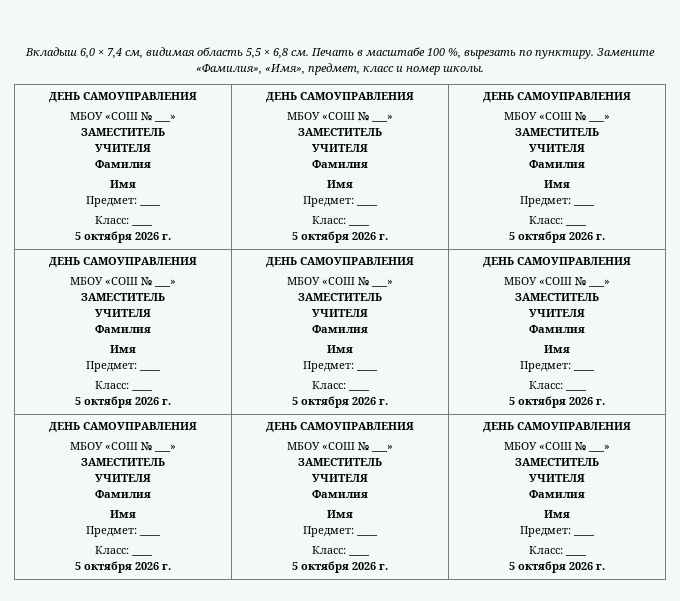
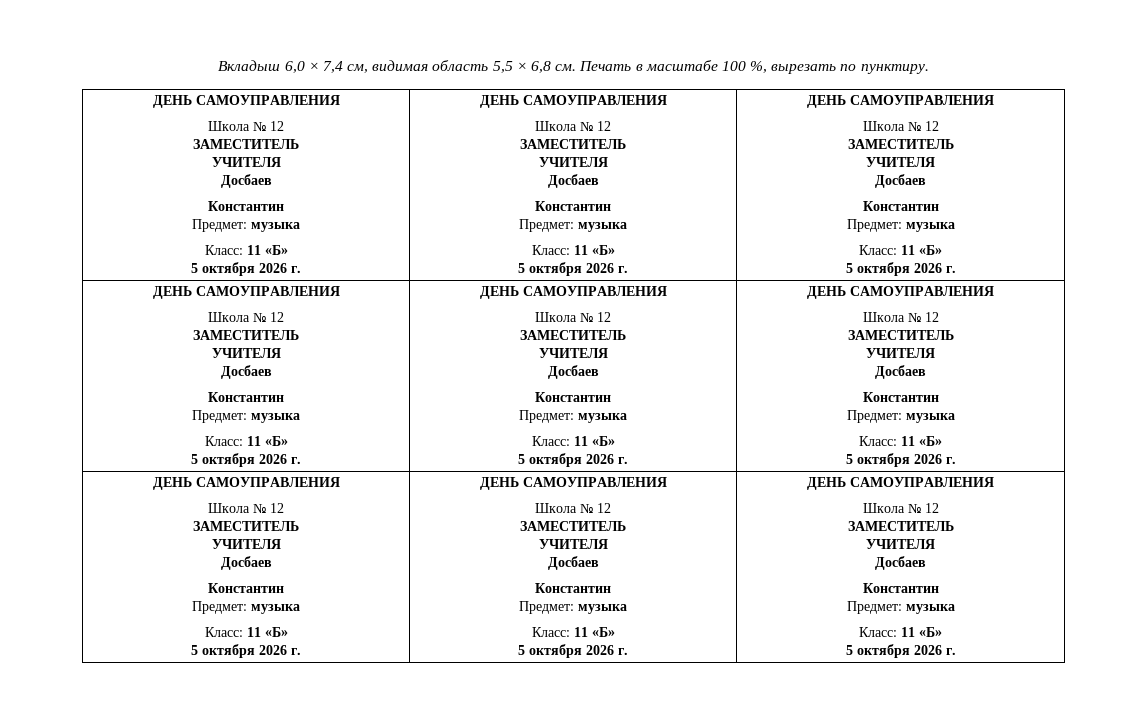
[597,48,655,56] [196,63,484,75] [49,92,197,103] [70,112,176,122] [81,128,165,136] [95,144,151,152] [95,160,151,168] [110,180,136,188] [86,196,161,207] [94,216,129,224] [130,224,153,226] [75,231,171,243] [266,92,414,103] [287,112,393,122] [298,128,382,136] [312,144,368,152] [312,160,368,168] [327,180,353,188] [303,196,378,207] [311,216,346,224] [347,224,370,226] [292,231,388,243] [483,92,631,103] [504,112,610,122] [515,128,599,136] [529,144,585,152] [529,160,585,168] [544,180,570,188] [520,196,595,207] [528,216,563,224] [564,224,587,226] [509,231,605,243] [49,257,197,268] [70,277,176,287] [81,293,165,301] [95,309,151,317] [95,325,151,333] [110,345,136,353] [86,361,161,372] [94,381,129,389] [130,389,153,391] [75,396,171,408] [266,257,414,268] [287,277,393,287] [298,293,382,301] [312,309,368,317] [312,325,368,333] [327,345,353,353] [303,361,378,372] [311,381,346,389] [347,389,370,391] [292,396,388,408] [483,257,631,268] [504,277,610,287] [515,293,599,301] [529,309,585,317] [529,325,585,333] [544,345,570,353] [520,361,595,372] [528,381,563,389] [564,389,587,391] [509,396,605,408] [49,422,197,433] [70,442,176,452] [81,458,165,466] [95,474,151,482] [95,490,151,498] [110,510,136,518] [86,526,161,537] [94,546,129,554] [130,554,153,556] [75,561,171,573] [266,422,414,433] [287,442,393,452] [298,458,382,466] [312,474,368,482] [312,490,368,498] [327,510,353,518] [303,526,378,537] [311,546,346,554] [347,554,370,556] [292,561,388,573] [483,422,631,433] [504,442,610,452] [515,458,599,466] [529,474,585,482] [529,490,585,498] [544,510,570,518] [520,526,595,537] [528,546,563,554] [564,554,587,556] Замените «Фамилия», «Имя», предмет, класс и номер школы. // ДЕНЬ САМОУПРАВЛЕНИЯ // МБОУ «СОШ № ___» // ЗАМЕСТИТЕЛЬ // УЧИТЕЛЯ // Фамилия // Имя // Предмет: ____ // Класс: ____ // 5 октября 2026 г. | ДЕНЬ САМОУПРАВЛЕНИЯ // МБОУ «СОШ № ___» // ЗАМЕСТИТЕЛЬ // УЧИТЕЛЯ // Фамилия // Имя // Предмет: ____ // Класс: ____ // 5 октября 2026 г. | ДЕНЬ САМОУПРАВЛЕНИЯ // МБОУ «СОШ № ___» // ЗАМЕСТИТЕЛЬ // УЧИТЕЛЯ // Фамилия // Имя // Предмет: ____ // Класс: ____ // 5 октября 2026 г. // ДЕНЬ САМОУПРАВЛЕНИЯ // МБОУ «СОШ № ___» // ЗАМЕСТИТЕЛЬ // УЧИТЕЛЯ // Фамилия // Имя // Предмет: ____ // Класс: ____ // 5 октября 2026 г. | ДЕНЬ САМОУПРАВЛЕНИЯ // МБОУ «СОШ № ___» // ЗАМЕСТИТЕЛЬ // УЧИТЕЛЯ // Фамилия // Имя // Предмет: ____ // Класс: ____ // 5 октября 2026 г. | ДЕНЬ САМОУПРАВЛЕНИЯ // МБОУ «СОШ № ___» // ЗАМЕСТИТЕЛЬ // УЧИТЕЛЯ // Фамилия // Имя // Предмет: ____ // Класс: ____ // 5 октября 2026 г. // ДЕНЬ САМОУПРАВЛЕНИЯ // МБОУ «СОШ № ___» // ЗАМЕСТИТЕЛЬ // УЧИТЕЛЯ // Фамилия // Имя // Предмет: ____ // Класс: ____ // 5 октября 2026 г. | ДЕНЬ САМОУПРАВЛЕНИЯ // МБОУ «СОШ № ___» // ЗАМЕСТИТЕЛЬ // УЧИТЕЛЯ // Фамилия // Имя // Предмет: ____ // Класс: ____ // 5 октября 2026 г. | ДЕНЬ САМОУПРАВЛЕНИЯ // МБОУ «СОШ № ___» // ЗАМЕСТИТЕЛЬ // УЧИТЕЛЯ // Фамилия // Имя // Предмет: ____ // Класс: ____ -> [152,95,340,108] [208,121,284,131] [193,139,299,149] [211,157,281,167] [220,174,272,188] [208,201,284,211] [192,219,300,232] [204,245,288,255] [191,262,301,276] [479,95,667,108] [535,121,611,131] [520,139,626,149] [538,157,608,167] [547,174,599,188] [535,201,611,211] [519,219,627,232] [531,245,615,255] [518,262,628,276] [807,95,994,108] [862,121,939,131] [847,139,954,149] [866,157,935,167] [875,174,926,188] [862,201,939,211] [846,219,955,232] [859,245,942,255] [845,262,956,276] [152,286,340,299] [208,312,284,322] [193,330,299,340] [211,348,281,358] [220,365,272,379] [208,392,284,402] [192,410,300,423] [204,436,288,446] [191,453,301,467] [479,286,667,299] [535,312,611,322] [520,330,626,340] [538,348,608,358] [547,365,599,379] [535,392,611,402] [519,410,627,423] [531,436,615,446] [518,453,628,467] [807,286,994,299] [862,312,939,322] [847,330,954,340] [866,348,935,358] [875,365,926,379] [862,392,939,402] [846,410,955,423] [859,436,942,446] [845,453,956,467] [152,477,340,490] [208,503,284,513] [193,521,299,531] [211,539,281,549] [220,556,272,570] [208,583,284,593] [192,601,300,614] [204,627,288,637] [191,644,301,658] [479,477,667,490] [535,503,611,513] [520,521,626,531] [538,539,608,549] [547,556,599,570] [535,583,611,593] [519,601,627,614] [531,627,615,637] [518,644,628,658] [807,477,994,490] [862,503,939,513] [847,521,954,531] [866,539,935,549] [875,556,926,570] [862,583,939,593] [846,601,955,614] [859,627,942,637] // ДЕНЬ САМОУПРАВЛЕНИЯ // Школа № 12 // ЗАМЕСТИТЕЛЬ // УЧИТЕЛЯ // Досбаев // Константин // Предмет: музыка // Класс: 11 «Б» // 5 октября 2026 г. | ДЕНЬ САМОУПРАВЛЕНИЯ // Школа № 12 // ЗАМЕСТИТЕЛЬ // УЧИТЕЛЯ // Досбаев // Константин // Предмет: музыка // Класс: 11 «Б» // 5 октября 2026 г. | ДЕНЬ САМОУПРАВЛЕНИЯ // Школа № 12 // ЗАМЕСТИТЕЛЬ // УЧИТЕЛЯ // Досбаев // Константин // Предмет: музыка // Класс: 11 «Б» // 5 октября 2026 г. // ДЕНЬ САМОУПРАВЛЕНИЯ // Школа № 12 // ЗАМЕСТИТЕЛЬ // УЧИТЕЛЯ // Досбаев // Константин // Предмет: музыка // Класс: 11 «Б» // 5 октября 2026 г. | ДЕНЬ САМОУПРАВЛЕНИЯ // Школа № 12 // ЗАМЕСТИТЕЛЬ // УЧИТЕЛЯ // Досбаев // Константин // Предмет: музыка // Класс: 11 «Б» // 5 октября 2026 г. | ДЕНЬ САМОУПРАВЛЕНИЯ // Школа № 12 // ЗАМЕСТИТЕЛЬ // УЧИТЕЛЯ // Досбаев // Константин // Предмет: музыка // Класс: 11 «Б» // 5 октября 2026 г. // ДЕНЬ САМОУПРАВЛЕНИЯ // Школа № 12 // ЗАМЕСТИТЕЛЬ // УЧИТЕЛЯ // Досбаев // Константин // Предмет: музыка // Класс: 11 «Б» // 5 октября 2026 г. | ДЕНЬ САМОУПРАВЛЕНИЯ // Школа № 12 // ЗАМЕСТИТЕЛЬ // УЧИТЕЛЯ // Досбаев // Константин // Предмет: музыка // Класс: 11 «Б» // 5 октября 2026 г. | ДЕНЬ САМОУПРАВЛЕНИЯ // Школа № 12 // ЗАМЕСТИТЕЛЬ // УЧИТЕЛЯ // Досбаев // Константин // Предмет: музыка // Класс: 11 «Б»

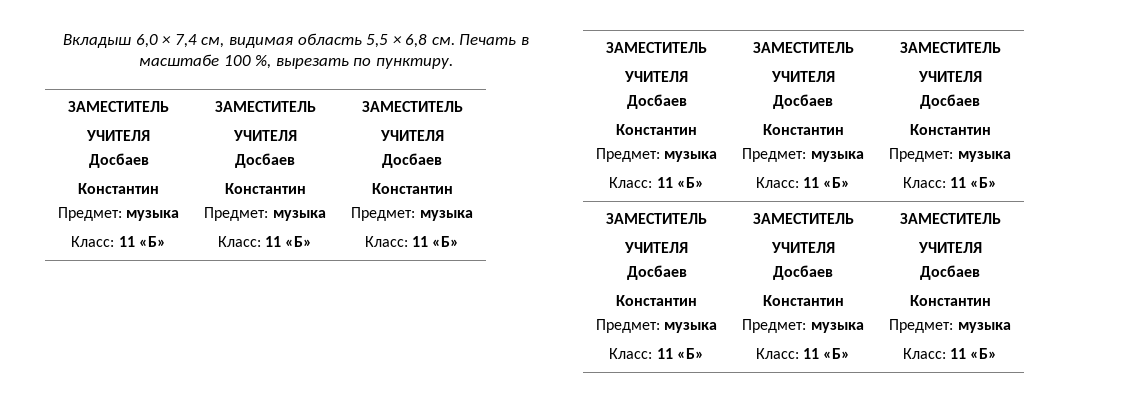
[152,95,340,108] [208,121,284,131] [193,139,299,149] [211,157,281,167] [220,174,272,188] [208,201,284,211] [192,219,300,232] [204,245,288,255] [191,262,301,276] [479,95,667,108] [535,121,611,131] [520,139,626,149] [538,157,608,167] [547,174,599,188] [535,201,611,211] [519,219,627,232] [531,245,615,255] [518,262,628,276] [807,95,994,108] [862,121,939,131] [847,139,954,149] [866,157,935,167] [875,174,926,188] [862,201,939,211] [846,219,955,232] [859,245,942,255] [845,262,956,276] [152,286,340,299] [208,312,284,322] [193,330,299,340] [211,348,281,358] [220,365,272,379] [208,392,284,402] [192,410,300,423] [204,436,288,446] [191,453,301,467] [479,286,667,299] [535,312,611,322] [520,330,626,340] [538,348,608,358] [547,365,599,379] [535,392,611,402] [519,410,627,423] [531,436,615,446] [518,453,628,467] [807,286,994,299] [862,312,939,322] [847,330,954,340] [866,348,935,358] [875,365,926,379] [862,392,939,402] [846,410,955,423] [859,436,942,446] [845,453,956,467] [152,477,340,490] [208,503,284,513] [193,521,299,531] [211,539,281,549] [220,556,272,570] [208,583,284,593] [192,601,300,614] [204,627,288,637] [191,644,301,658] [479,477,667,490] [535,503,611,513] [520,521,626,531] [538,539,608,549] [547,556,599,570] [535,583,611,593] [519,601,627,614] [531,627,615,637] [518,644,628,658] [807,477,994,490] [862,503,939,513] [847,521,954,531] [866,539,935,549] [875,556,926,570] [862,583,939,593] [846,601,955,614] [859,627,942,637] [845,644,956,658] ДЕНЬ САМОУПРАВЛЕНИЯ // Школа № 12 // ЗАМЕСТИТЕЛЬ // УЧИТЕЛЯ // Досбаев // Константин // Предмет: музыка // Класс: 11 «Б» // 5 октября 2026 г. | ДЕНЬ САМОУПРАВЛЕНИЯ // Школа № 12 // ЗАМЕСТИТЕЛЬ // УЧИТЕЛЯ // Досбаев // Константин // Предмет: музыка // Класс: 11 «Б» // 5 октября 2026 г. | ДЕНЬ САМОУПРАВЛЕНИЯ // Школа № 12 // ЗАМЕСТИТЕЛЬ // УЧИТЕЛЯ // Досбаев // Константин // Предмет: музыка // Класс: 11 «Б» // 5 октября 2026 г. // ДЕНЬ САМОУПРАВЛЕНИЯ // Школа № 12 // ЗАМЕСТИТЕЛЬ // УЧИТЕЛЯ // Досбаев // Константин // Предмет: музыка // Класс: 11 «Б» // 5 октября 2026 г. | ДЕНЬ САМОУПРАВЛЕНИЯ // Школа № 12 // ЗАМЕСТИТЕЛЬ // УЧИТЕЛЯ // Досбаев // Константин // Предмет: музыка // Класс: 11 «Б» // 5 октября 2026 г. | ДЕНЬ САМОУПРАВЛЕНИЯ // Школа № 12 // ЗАМЕСТИТЕЛЬ // УЧИТЕЛЯ // Досбаев // Константин // Предмет: музыка // Класс: 11 «Б» // 5 октября 2026 г. // ДЕНЬ САМОУПРАВЛЕНИЯ // Школа № 12 // ЗАМЕСТИТЕЛЬ // УЧИТЕЛЯ // Досбаев // Константин // Предмет: музыка // Класс: 11 «Б» // 5 октября 2026 г. | ДЕНЬ САМОУПРАВЛЕНИЯ // Школа № 12 // ЗАМЕСТИТЕЛЬ // УЧИТЕЛЯ // Досбаев // Константин // Предмет: музыка // Класс: 11 «Б» // 5 октября 2026 г. | ДЕНЬ САМОУПРАВЛЕНИЯ // Школа № 12 // ЗАМЕСТИТЕЛЬ // УЧИТЕЛЯ // Досбаев // Константин // Предмет: музыка // Класс: 11 «Б» // 5 октября 2026 г. -> [68,101,169,112] [86,130,150,141] [88,153,149,168] [78,183,159,194] [57,207,180,221] [71,236,166,247] [214,101,316,112] [232,130,297,141] [235,153,295,168] [224,183,306,194] [204,207,326,221] [217,236,313,247] [361,101,463,112] [379,130,444,141] [382,153,442,168] [371,183,453,194] [351,207,473,221] [364,236,460,247] [606,42,707,53] [624,71,688,82] [626,94,687,109] [616,124,697,135] [595,148,718,162] [609,177,704,188] [752,42,854,53] [770,71,835,82] [773,94,833,109] [762,124,844,135] [742,148,864,162] [755,177,851,188] [899,42,1001,53] [917,71,982,82] [920,94,980,109] [909,124,991,135] [889,148,1011,162] [902,177,998,188] [606,213,707,224] [624,242,688,253] [626,265,687,280] [616,295,697,306] [595,319,718,333] [609,348,704,359] [752,213,854,224] [770,242,835,253] [773,265,833,280] [762,295,844,306] [742,319,864,333] [755,348,851,359] [899,213,1001,224] [917,242,982,253] [920,265,980,280] [909,295,991,306] [889,319,1011,333] [902,348,998,359] ЗАМЕСТИТЕЛЬ // УЧИТЕЛЯ // Досбаев // Константин // Предмет: музыка // Класс: 11 «Б» | ЗАМЕСТИТЕЛЬ // УЧИТЕЛЯ // Досбаев // Константин // Предмет: музыка // Класс: 11 «Б» | ЗАМЕСТИТЕЛЬ // УЧИТЕЛЯ // Досбаев // Константин // Предмет: музыка // Класс: 11 «Б» // ЗАМЕСТИТЕЛЬ // УЧИТЕЛЯ // Досбаев // Константин // Предмет: музыка // Класс: 11 «Б» | ЗАМЕСТИТЕЛЬ // УЧИТЕЛЯ // Досбаев // Константин // Предмет: музыка // Класс: 11 «Б» | ЗАМЕСТИТЕЛЬ // УЧИТЕЛЯ // Досбаев // Константин // Предмет: музыка // Класс: 11 «Б» // ЗАМЕСТИТЕЛЬ // УЧИТЕЛЯ // Досбаев // Константин // Предмет: музыка // Класс: 11 «Б» | ЗАМЕСТИТЕЛЬ // УЧИТЕЛЯ // Досбаев // Константин // Предмет: музыка // Класс: 11 «Б» | ЗАМЕСТИТЕЛЬ // УЧИТЕЛЯ // Досбаев // Константин // Предмет: музыка // Класс: 11 «Б»

